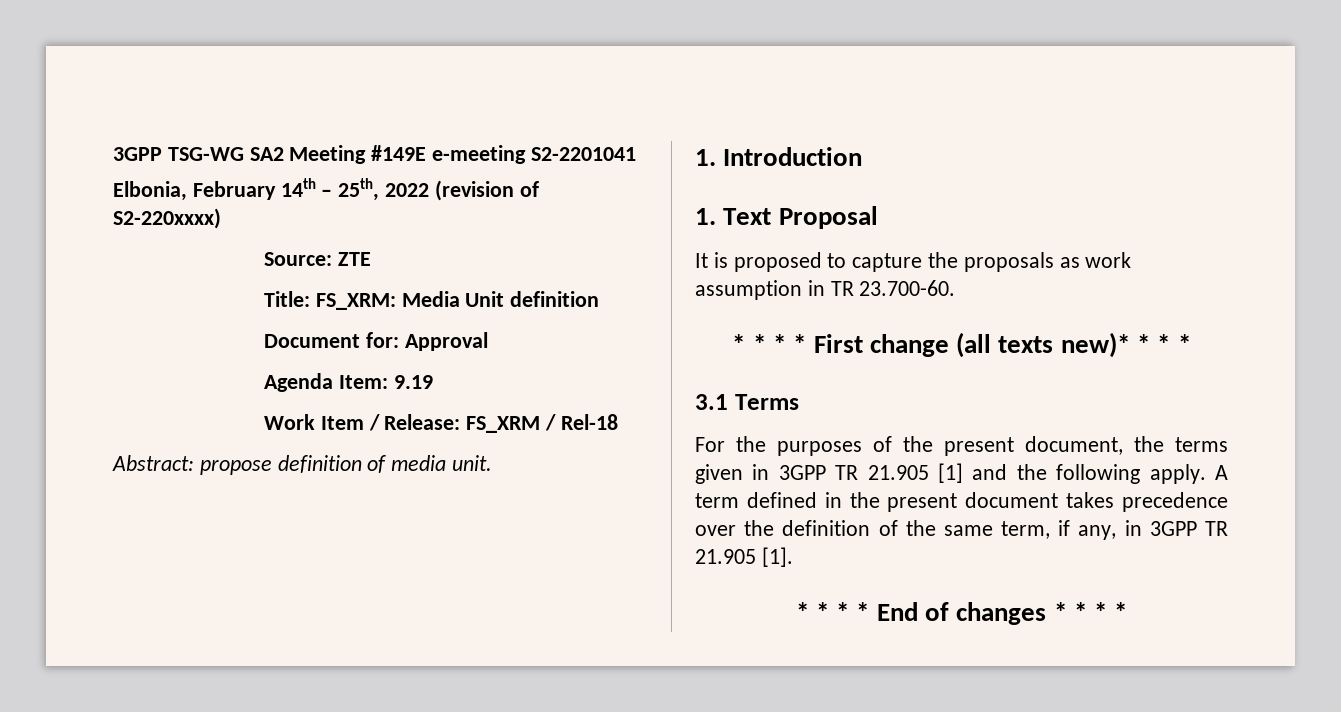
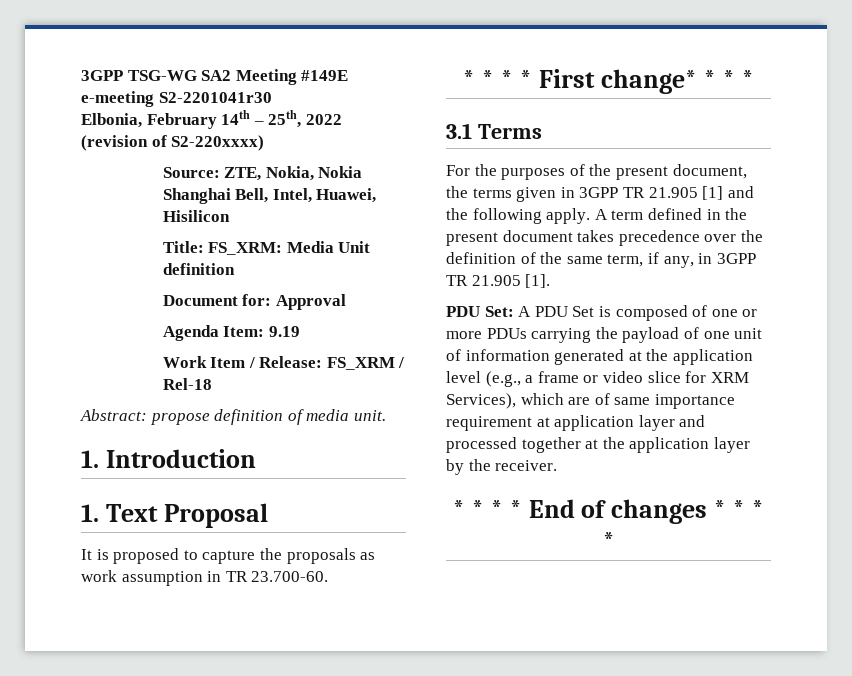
[530,147,636,161] S2-2201041 -> [158,92,272,103] S2-2201041r30
[337,252,371,266] ZTE -> [224,166,363,181] [162,188,377,204] [162,210,230,222] ZTE, Nokia, Nokia Shanghai Bell, Intel, Huawei, Hisilicon
[869,332,1130,358] change (all texts new)* -> [600,69,697,94] change*
(793, 557) none -> [446,305,758,321] [446,327,763,343] [446,349,753,365] [446,371,749,387] [446,393,735,409] [446,415,706,431] [446,437,750,453] [446,459,558,475] // PDU Set: A PDU Set is composed of one or more PDUs carrying the payload of one unit of information generated at the application level (e.g., a frame or video slice for XRM Services), which are of same importance requirement at application layer and processed together at the application layer by the receiver.

